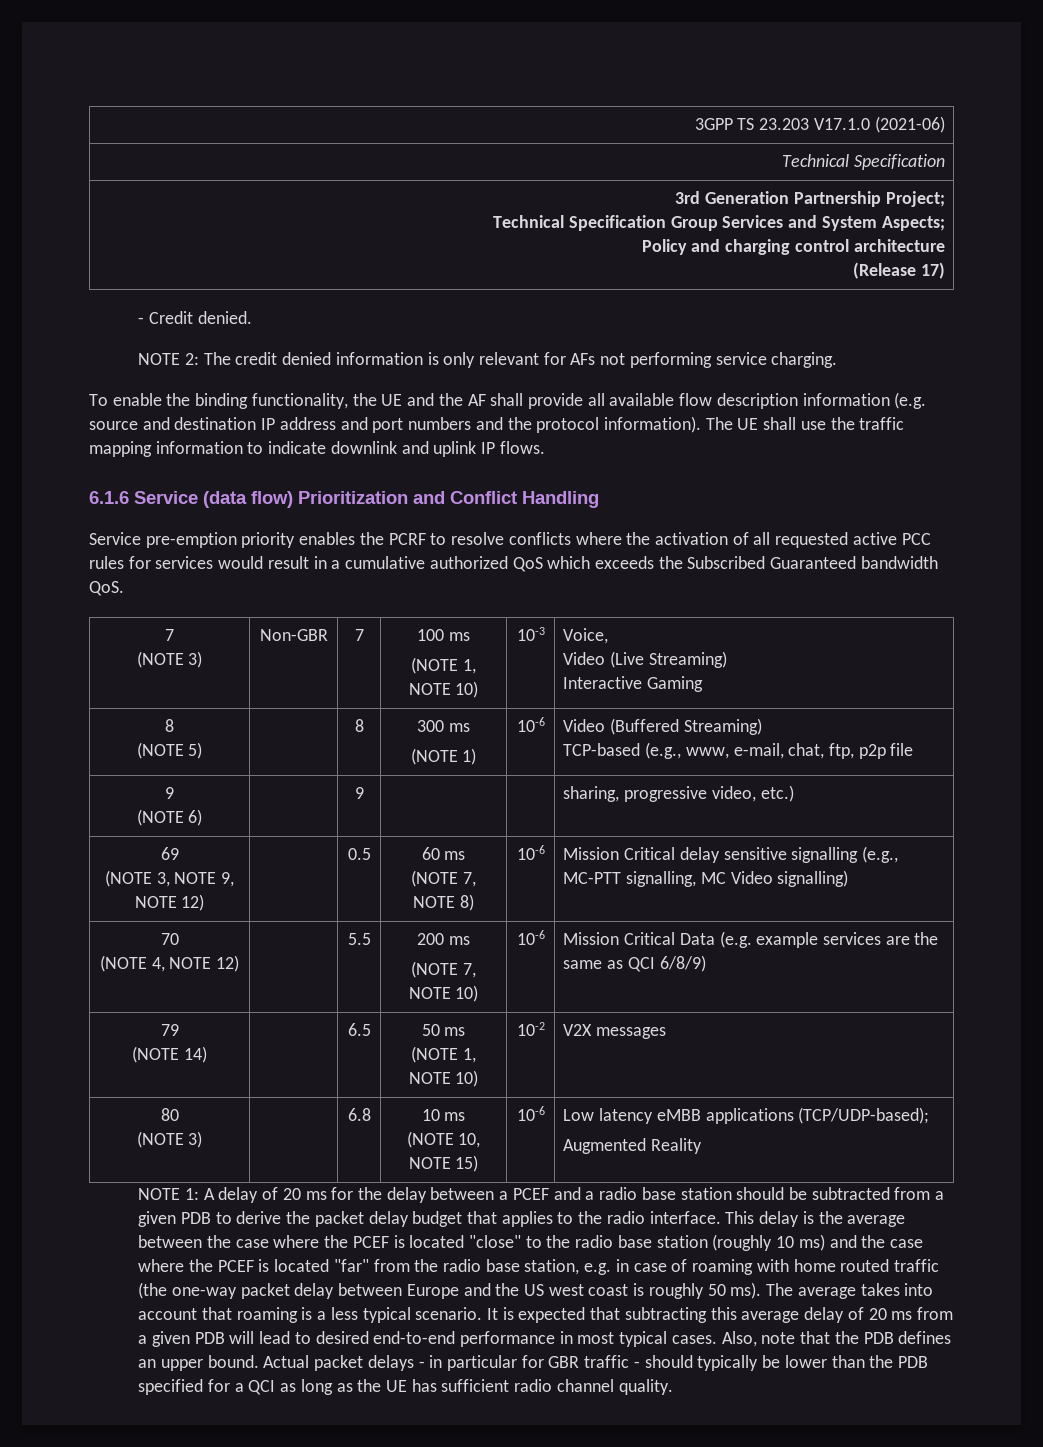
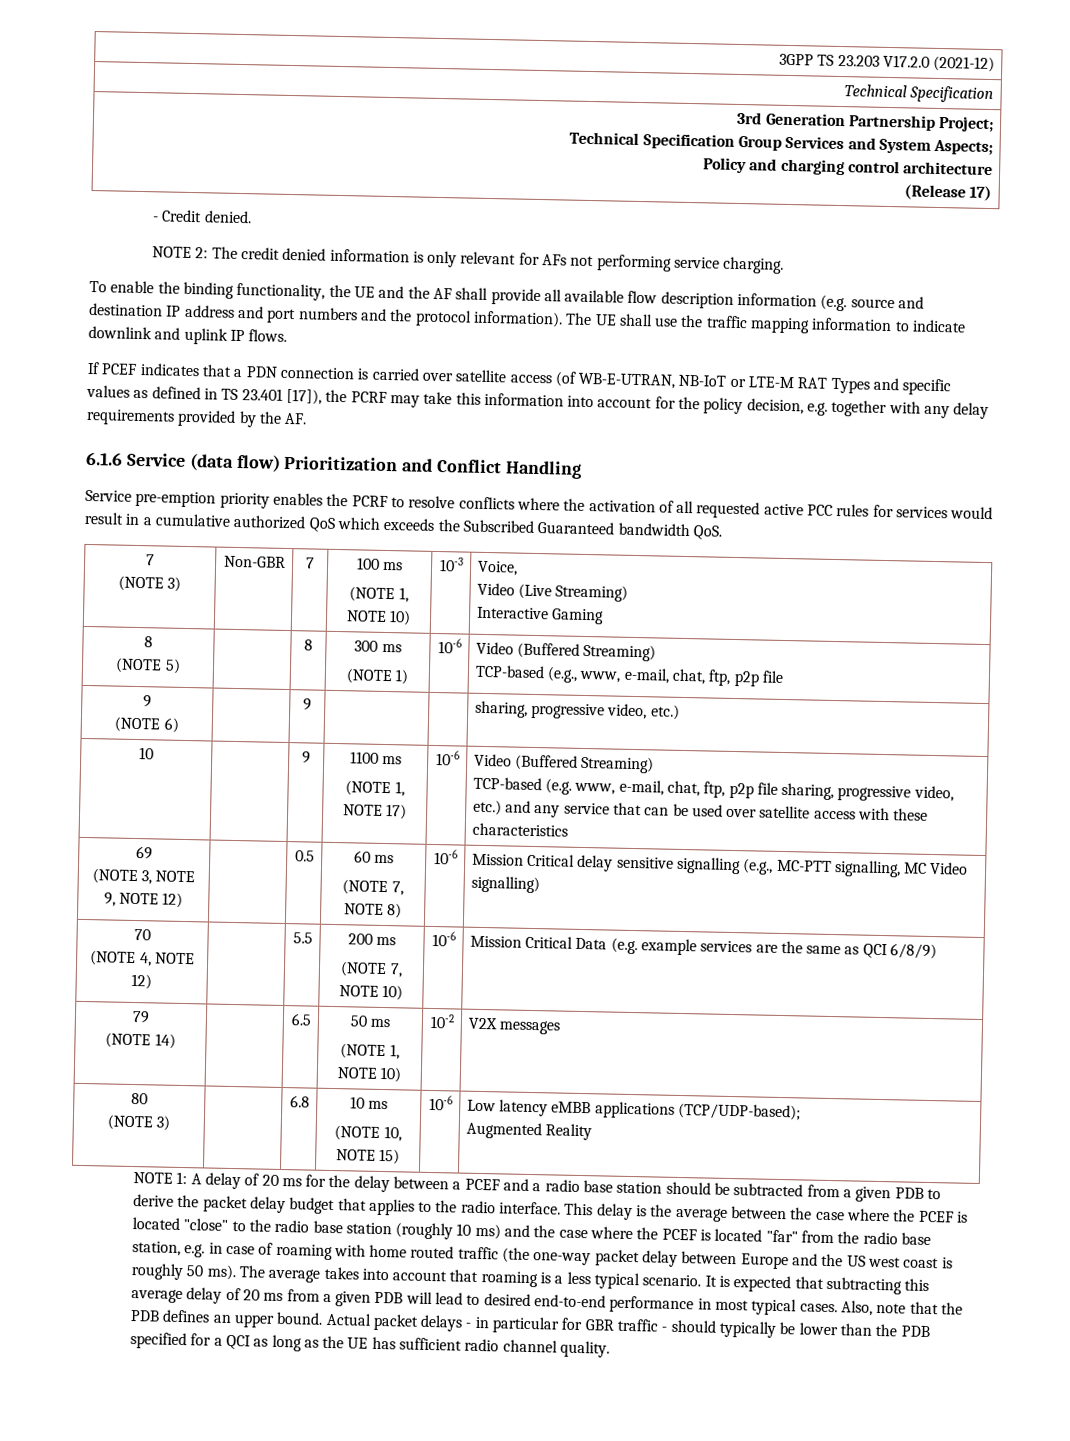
[813,116,945,133] V17.1.0 (2021-06) -> [883,54,996,73] V17.2.0 (2021-12)
(545, 447) none -> [87,361,952,396] [86,384,990,420] [86,408,308,428] // If PCEF indicates that a PDN connection is carried over satellite access (of WB-E-UTRAN, NB-IoT or LTE-M RAT Types and specific values as defined in TS 23.401 [17]), the PCRF may take this information into account for the policy decision, e.g. together with any delay requirements provided by the AF.
(794, 793) none -> [139,747,154,760] [302,751,311,764] [349,751,403,765] [345,780,405,797] [342,804,408,820] [435,750,460,766] [473,753,655,774] [472,776,954,802] [472,799,929,821] [471,822,568,837] // 10 | | 9 | 1100 ms // (NOTE 1, NOTE 17) | 10-6 | Video (Buffered Streaming) // TCP-based (e.g. www, e-mail, chat, ftp, p2p file sharing, progressive video, etc.) and any service that can be used over satellite access with these characteristics

